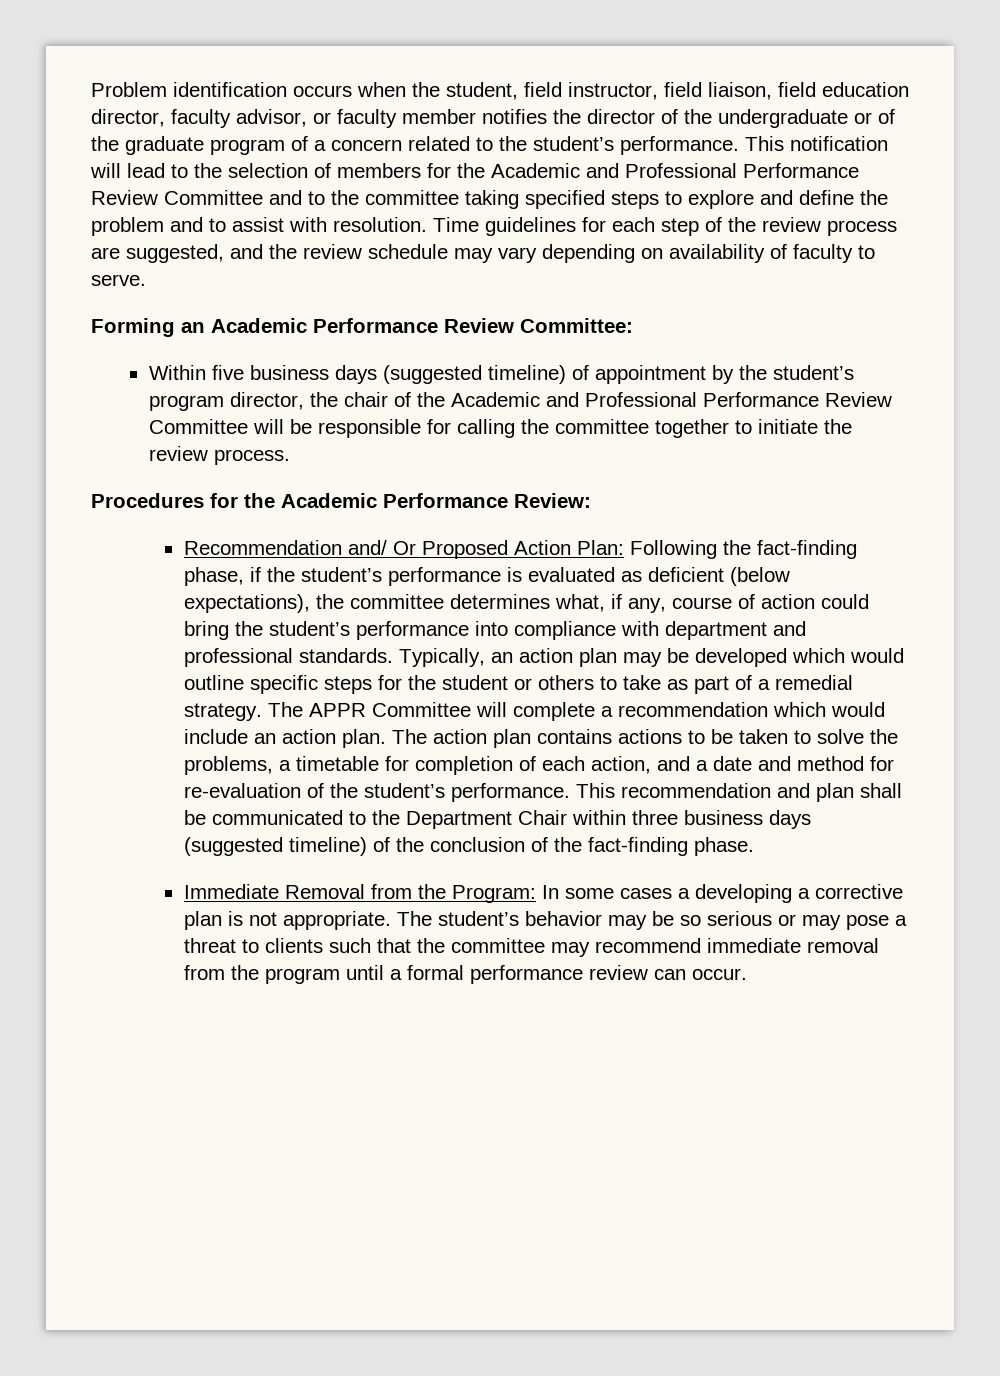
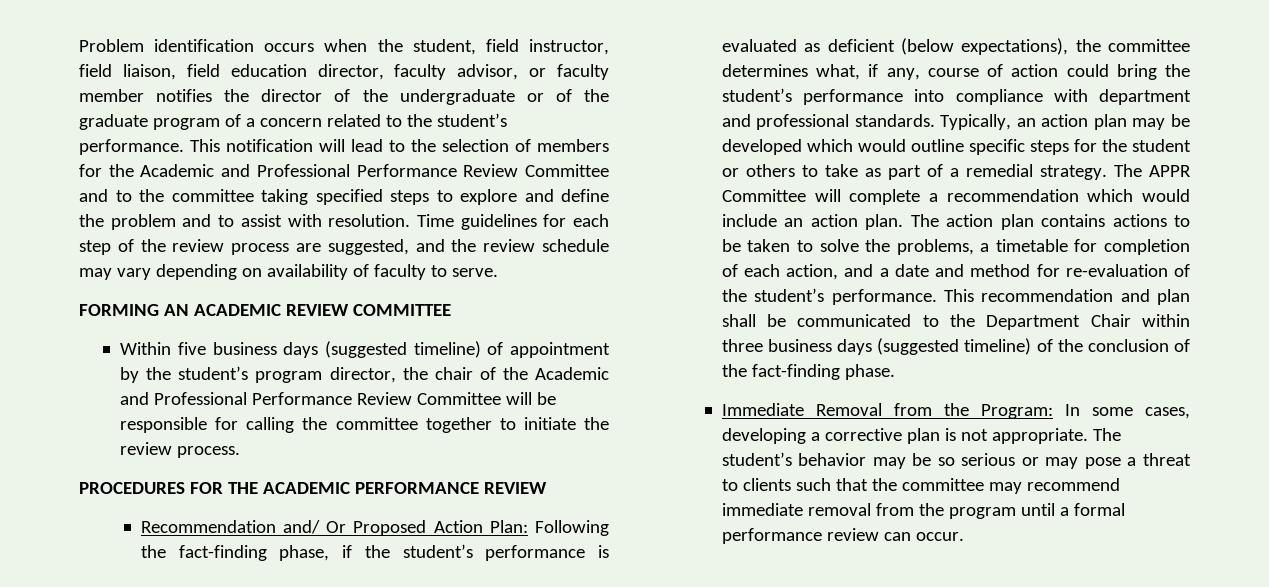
[91,318,633,337] Forming an Academic Performance Review Committee: -> [79,304,451,316] FORMING AN ACADEMIC REVIEW COMMITTEE
[91,493,591,508] Procedures for the Academic Performance Review: -> [79,482,547,494] PROCEDURES FOR THE ACADEMIC PERFORMANCE REVIEW
[619,888,690,899] cases a -> [1145,407,1190,419] cases,

